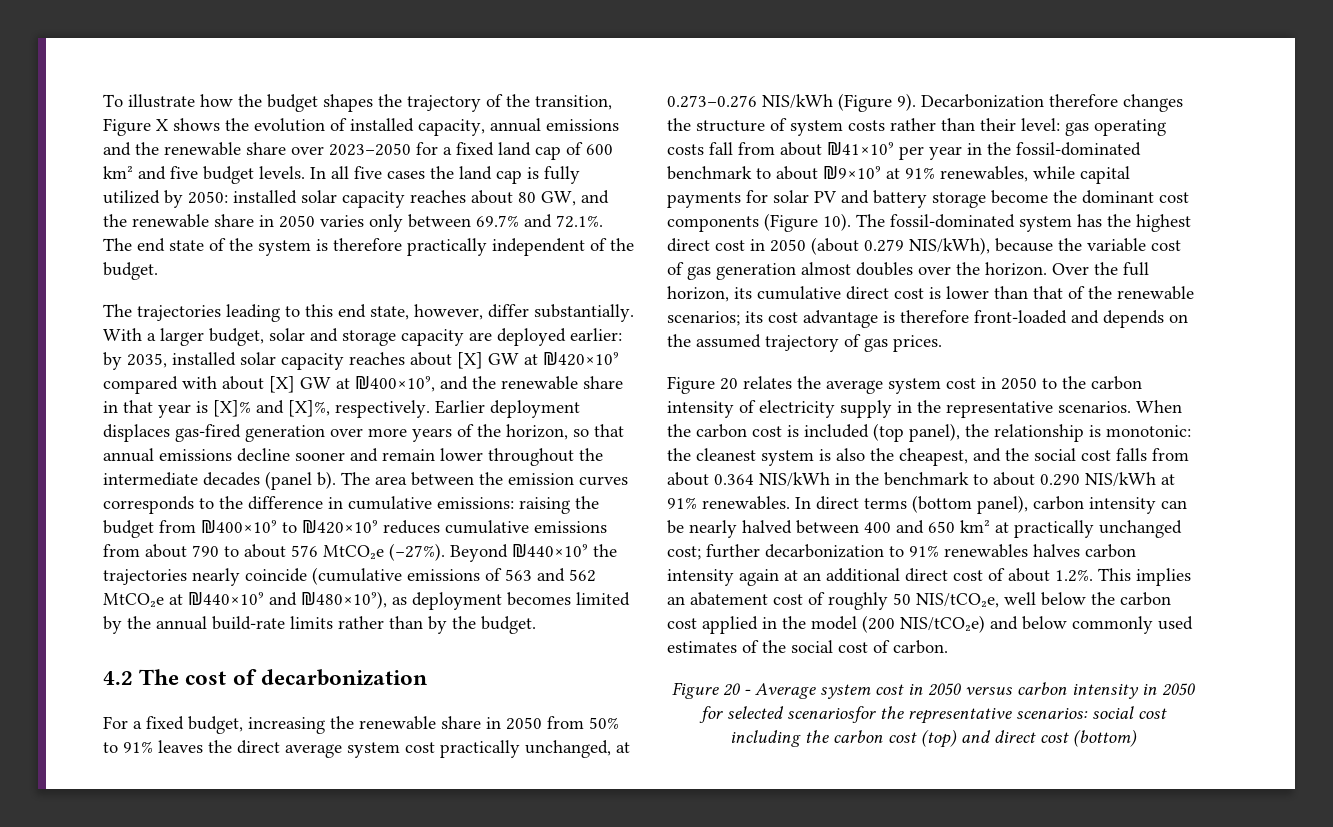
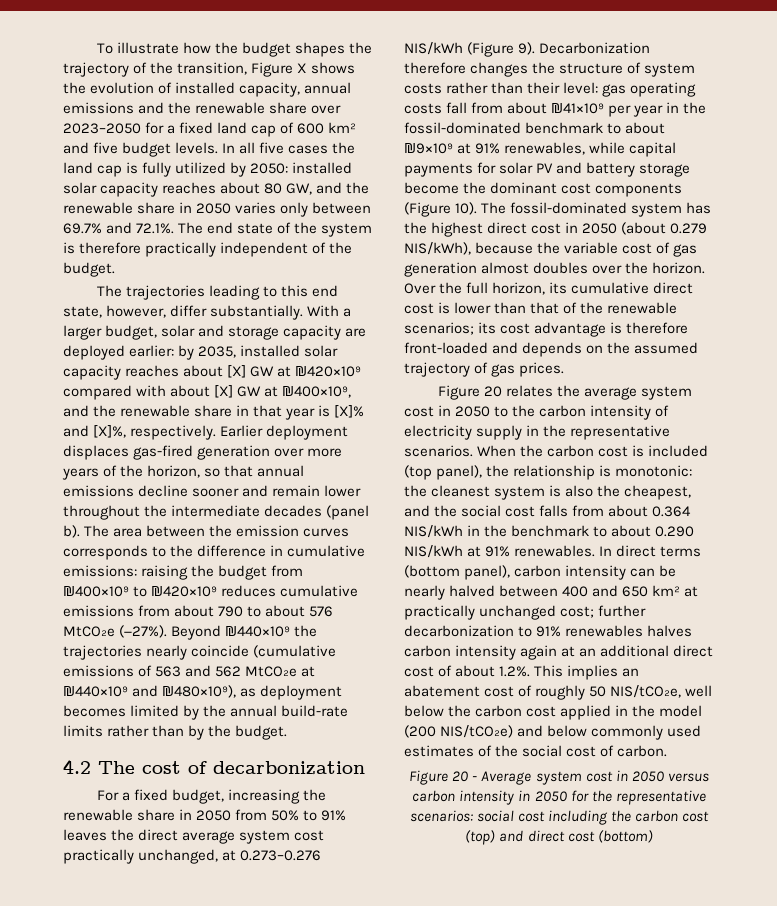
[726,706,876,723] selected scenariosfor -> (589, 796) none

